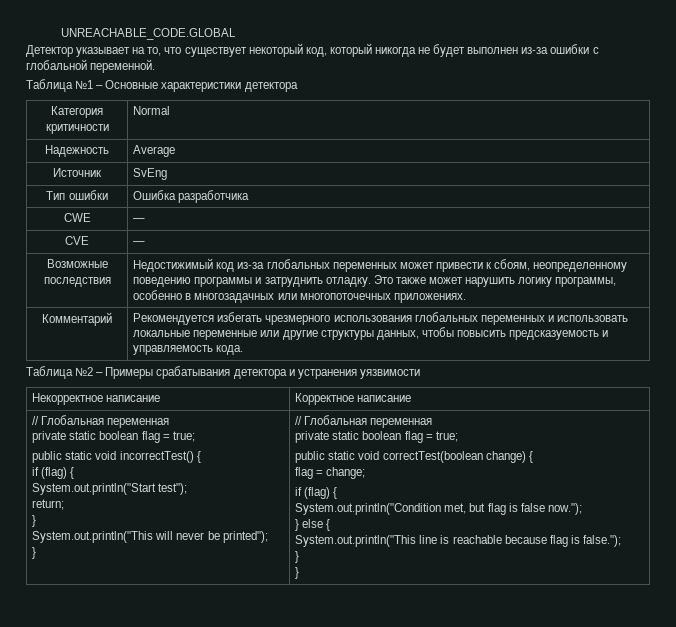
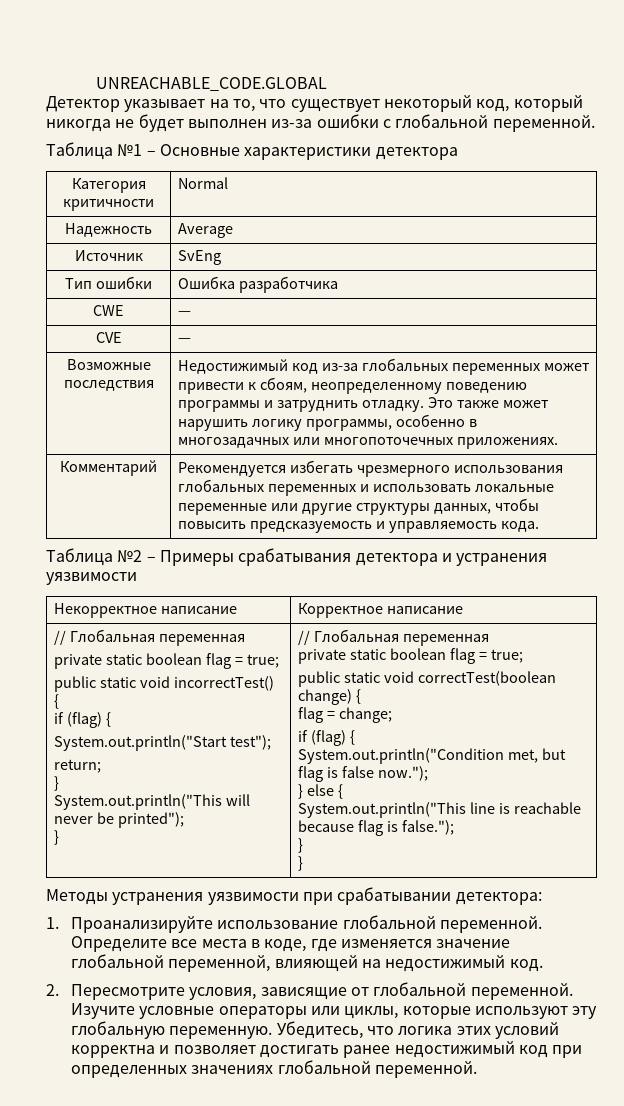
(300, 573) none -> [46,887,542,905] [46,915,542,933] [70,936,511,952] [70,954,543,972] [46,982,573,1000] [70,1003,598,1019] [70,1021,559,1039] [70,1041,583,1058] [70,1060,477,1078] // Методы устранения уязвимости при срабатывании детектора: // 1. Проанализируйте использование глобальной переменной. Определите все места в коде, где изменяется значение глобальной переменной, влияющей на недостижимый код. // 2. Пересмотрите условия, зависящие от глобальной переменной. Изучите условные операторы или циклы, которые используют эту глобальную переменную. Убедитесь, что логика этих условий корректна и позволяет достигать ранее недостижимый код при определенных значениях глобальной переменной.

